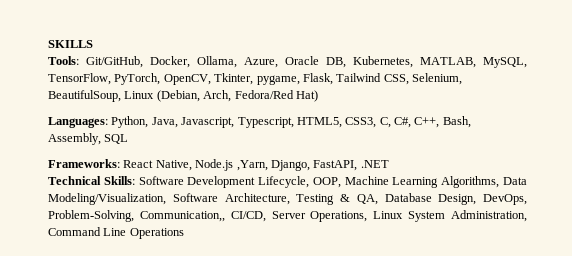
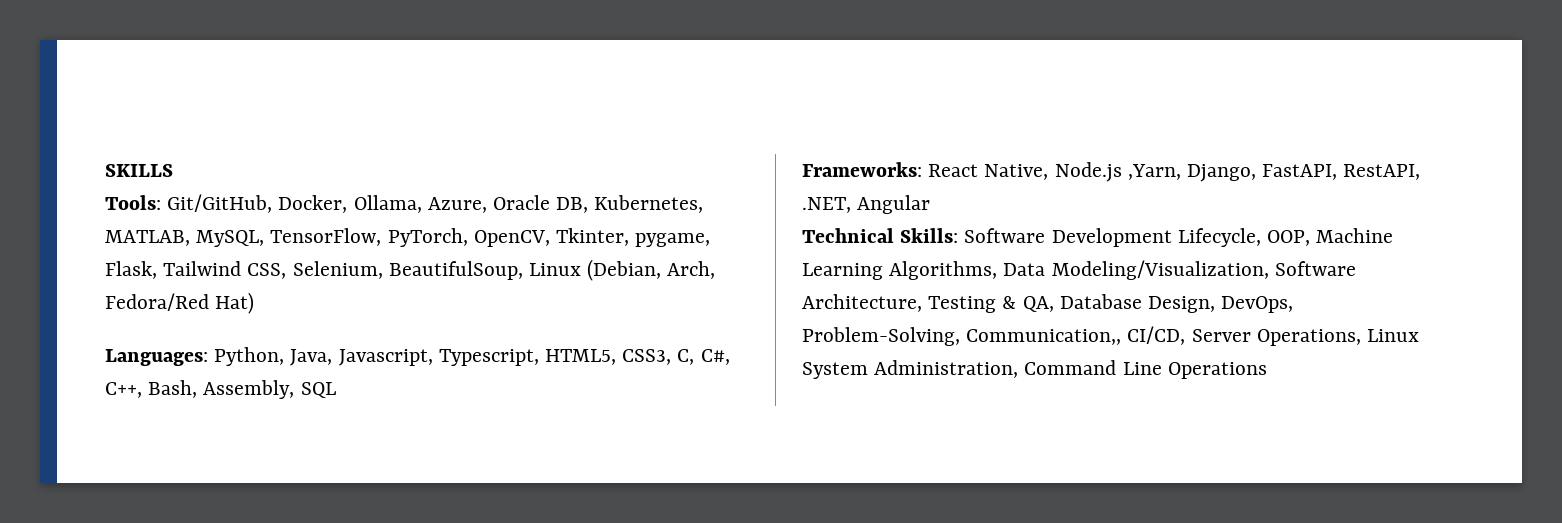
[360,160,389,168] .NET -> [1343,164,1421,180] [802,195,931,214] RestAPI, .NET, Angular

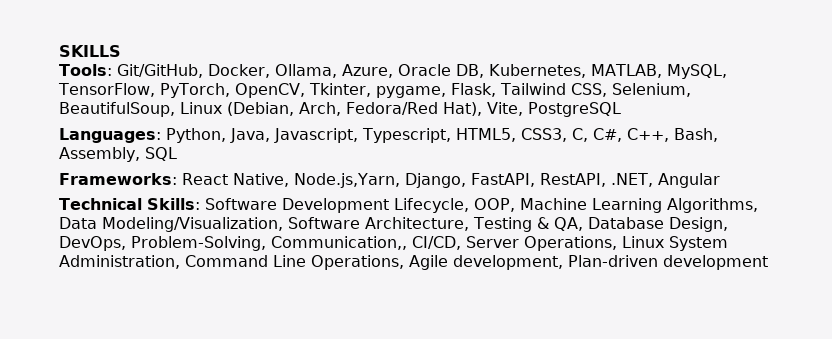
[215,292,255,314] Hat) -> [442,102,621,117] Hat), Vite, PostgreSQL
[1054,162,1181,182] Node.js ,Yarn, -> [293,173,400,188] Node.js,Yarn,
[1167,362,1267,379] Operations -> [311,255,768,270] Operations, Agile development, Plan-driven development

